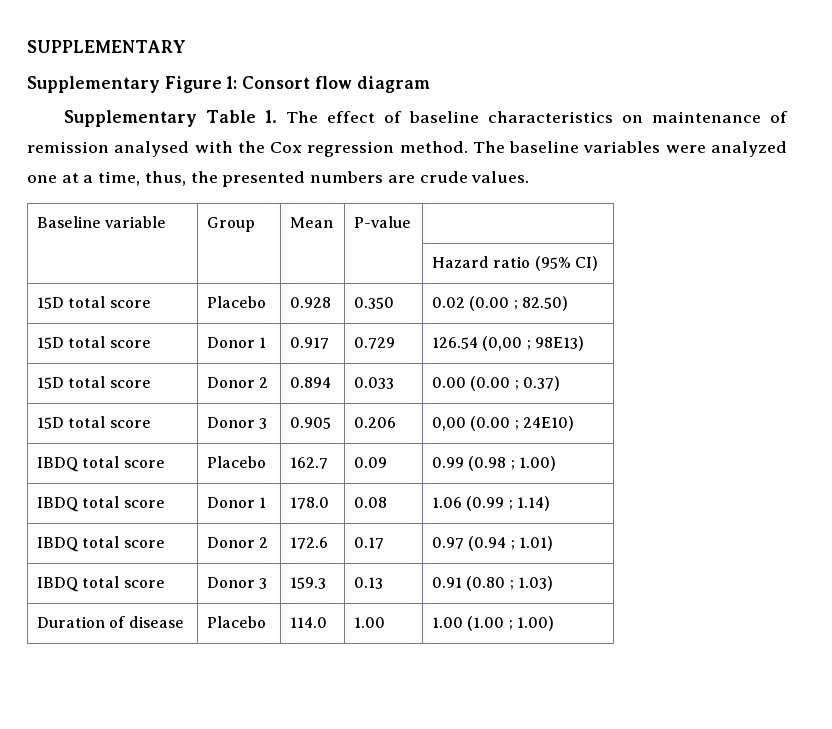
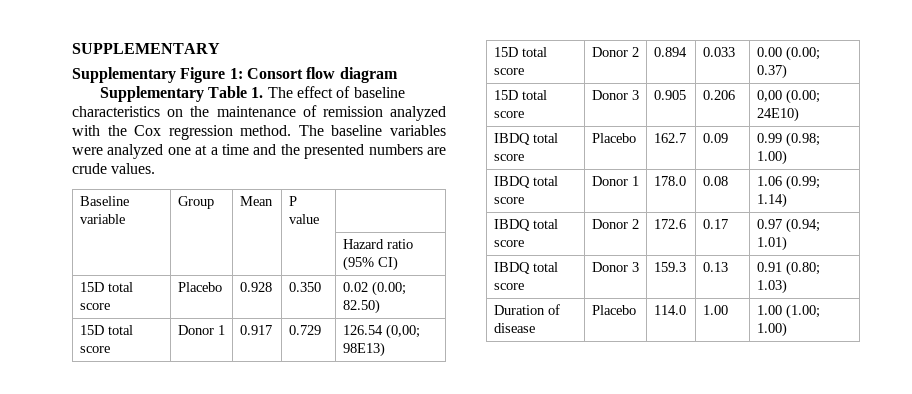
(643, 119) none -> [190,106,210,117] the
[114,141,190,157] analysed -> [390,106,447,121] analyzed
[98,171,186,186] time, thus, -> [222,144,277,155] time and
[353,216,411,228] P-value -> [288,196,297,206] [288,214,319,224] P value
[469,296,518,311] (0.00 ; -> [371,281,406,296] (0.00;
[482,336,531,351] (0,00 ; -> [385,324,420,339] (0,00;
[470,376,519,391] (0.00 ; -> [785,46,820,61] (0.00;
[470,416,519,431] (0.00 ; -> [785,89,820,104] (0.00;
[468,456,515,471] (0.98 ; -> [785,132,820,147] (0.98;
[466,496,513,511] (0.99 ; -> [785,175,820,190] (0.99;
[468,536,515,551] (0.94 ; -> [785,218,820,233] (0.94;
[466,576,514,591] (0.80 ; -> [785,261,820,276] (0.80;
[467,616,513,631] (1.00 ; -> [785,304,820,319] (1.00;

